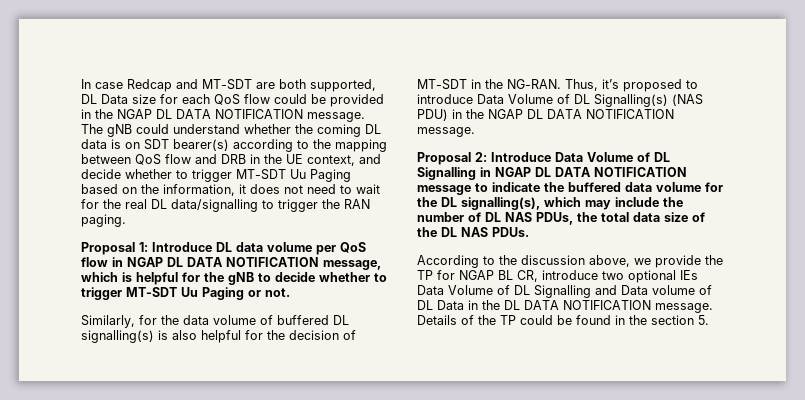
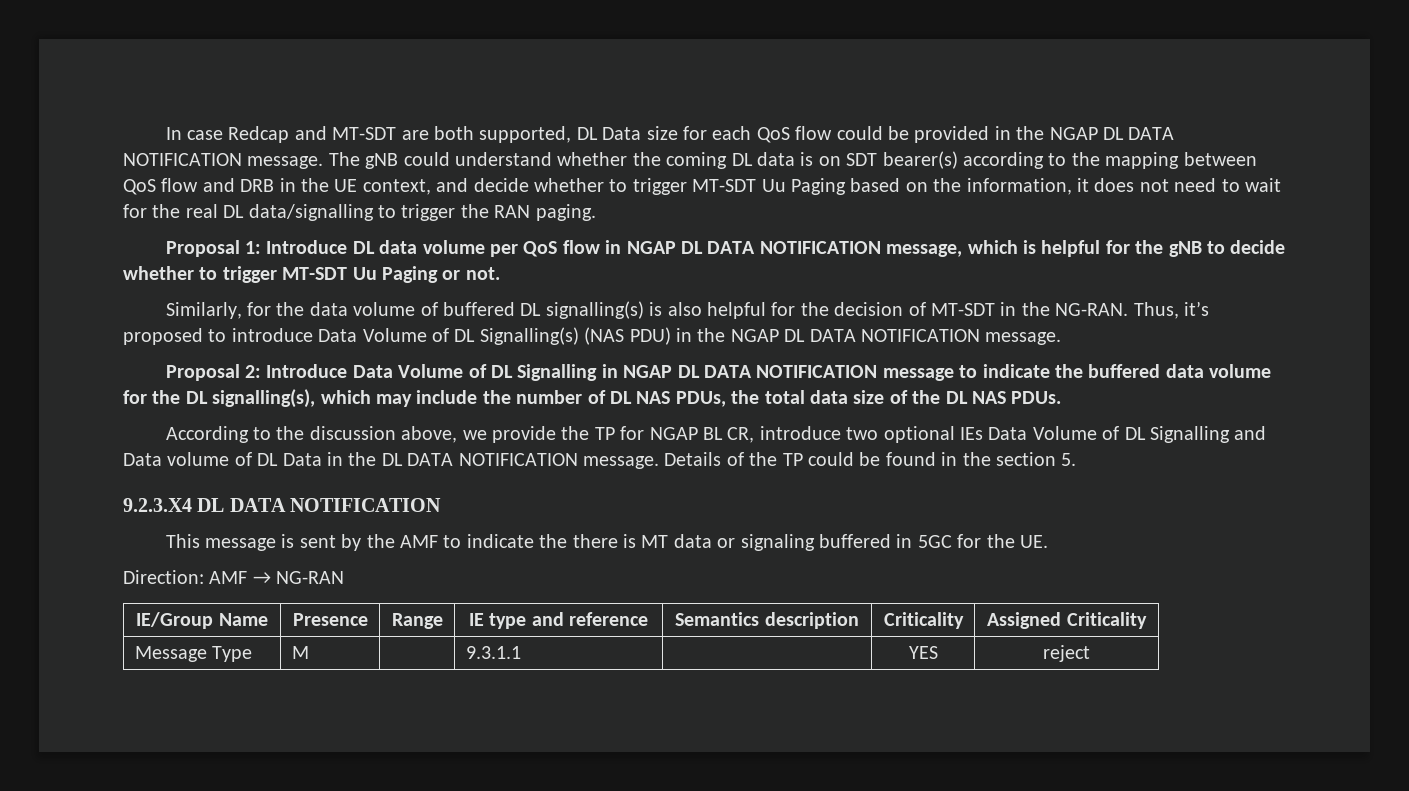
(709, 320) none -> [123,498,442,512] [165,534,1048,551] [123,570,345,584] [136,612,268,629] [292,613,368,626] [391,613,443,629] [468,612,649,629] [675,612,859,629] [883,612,964,629] [987,612,1147,629] [134,646,252,662] [291,646,309,659] [465,646,521,659] [908,646,938,659] [1043,645,1090,662] // 9.2.3.X4 DL DATA NOTIFICATION // This message is sent by the AMF to indicate the there is MT data or signaling buffered in 5GC for the UE. // Direction: AMF → NG-RAN // IE/Group Name | Presence | Range | IE type and reference | Semantics description | Criticality | Assigned Criticality // Message Type | M | | 9.3.1.1 | | YES | reject

